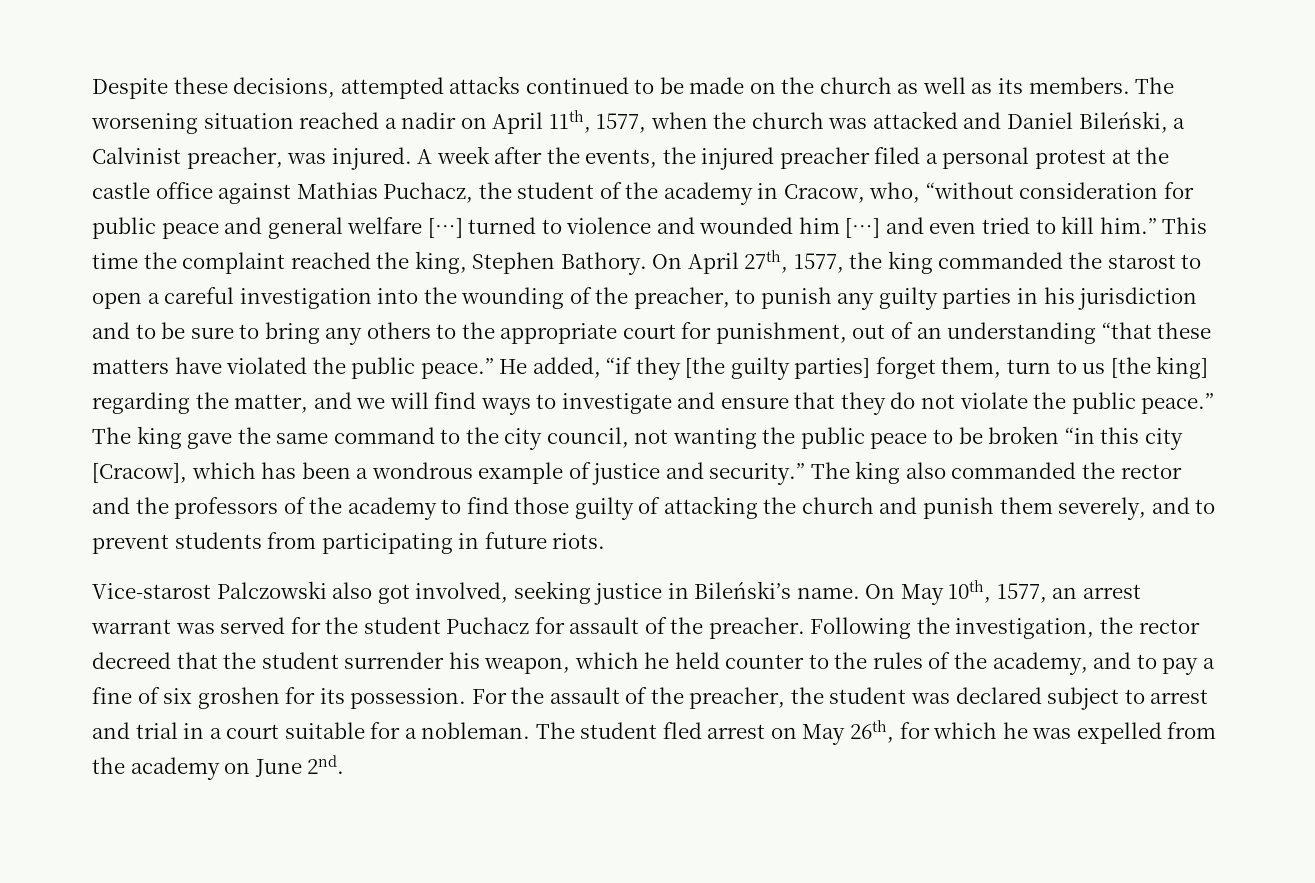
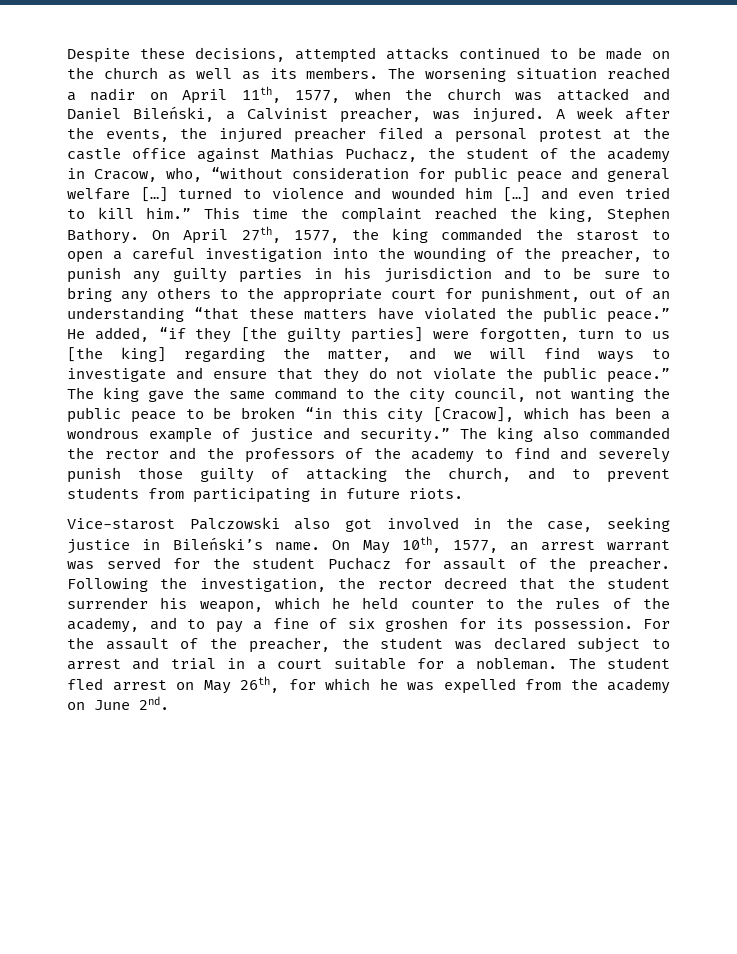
[875,357,1002,379] forget them, -> [432,328,569,342] were forgotten,
(509, 505) none -> [560,447,670,463] [67,467,121,483] and severely punish
[801,497,1147,520] church and punish them severely, -> [448,467,511,482] church,
[415,582,509,603] involved, -> [386,517,593,532] involved in the case,

